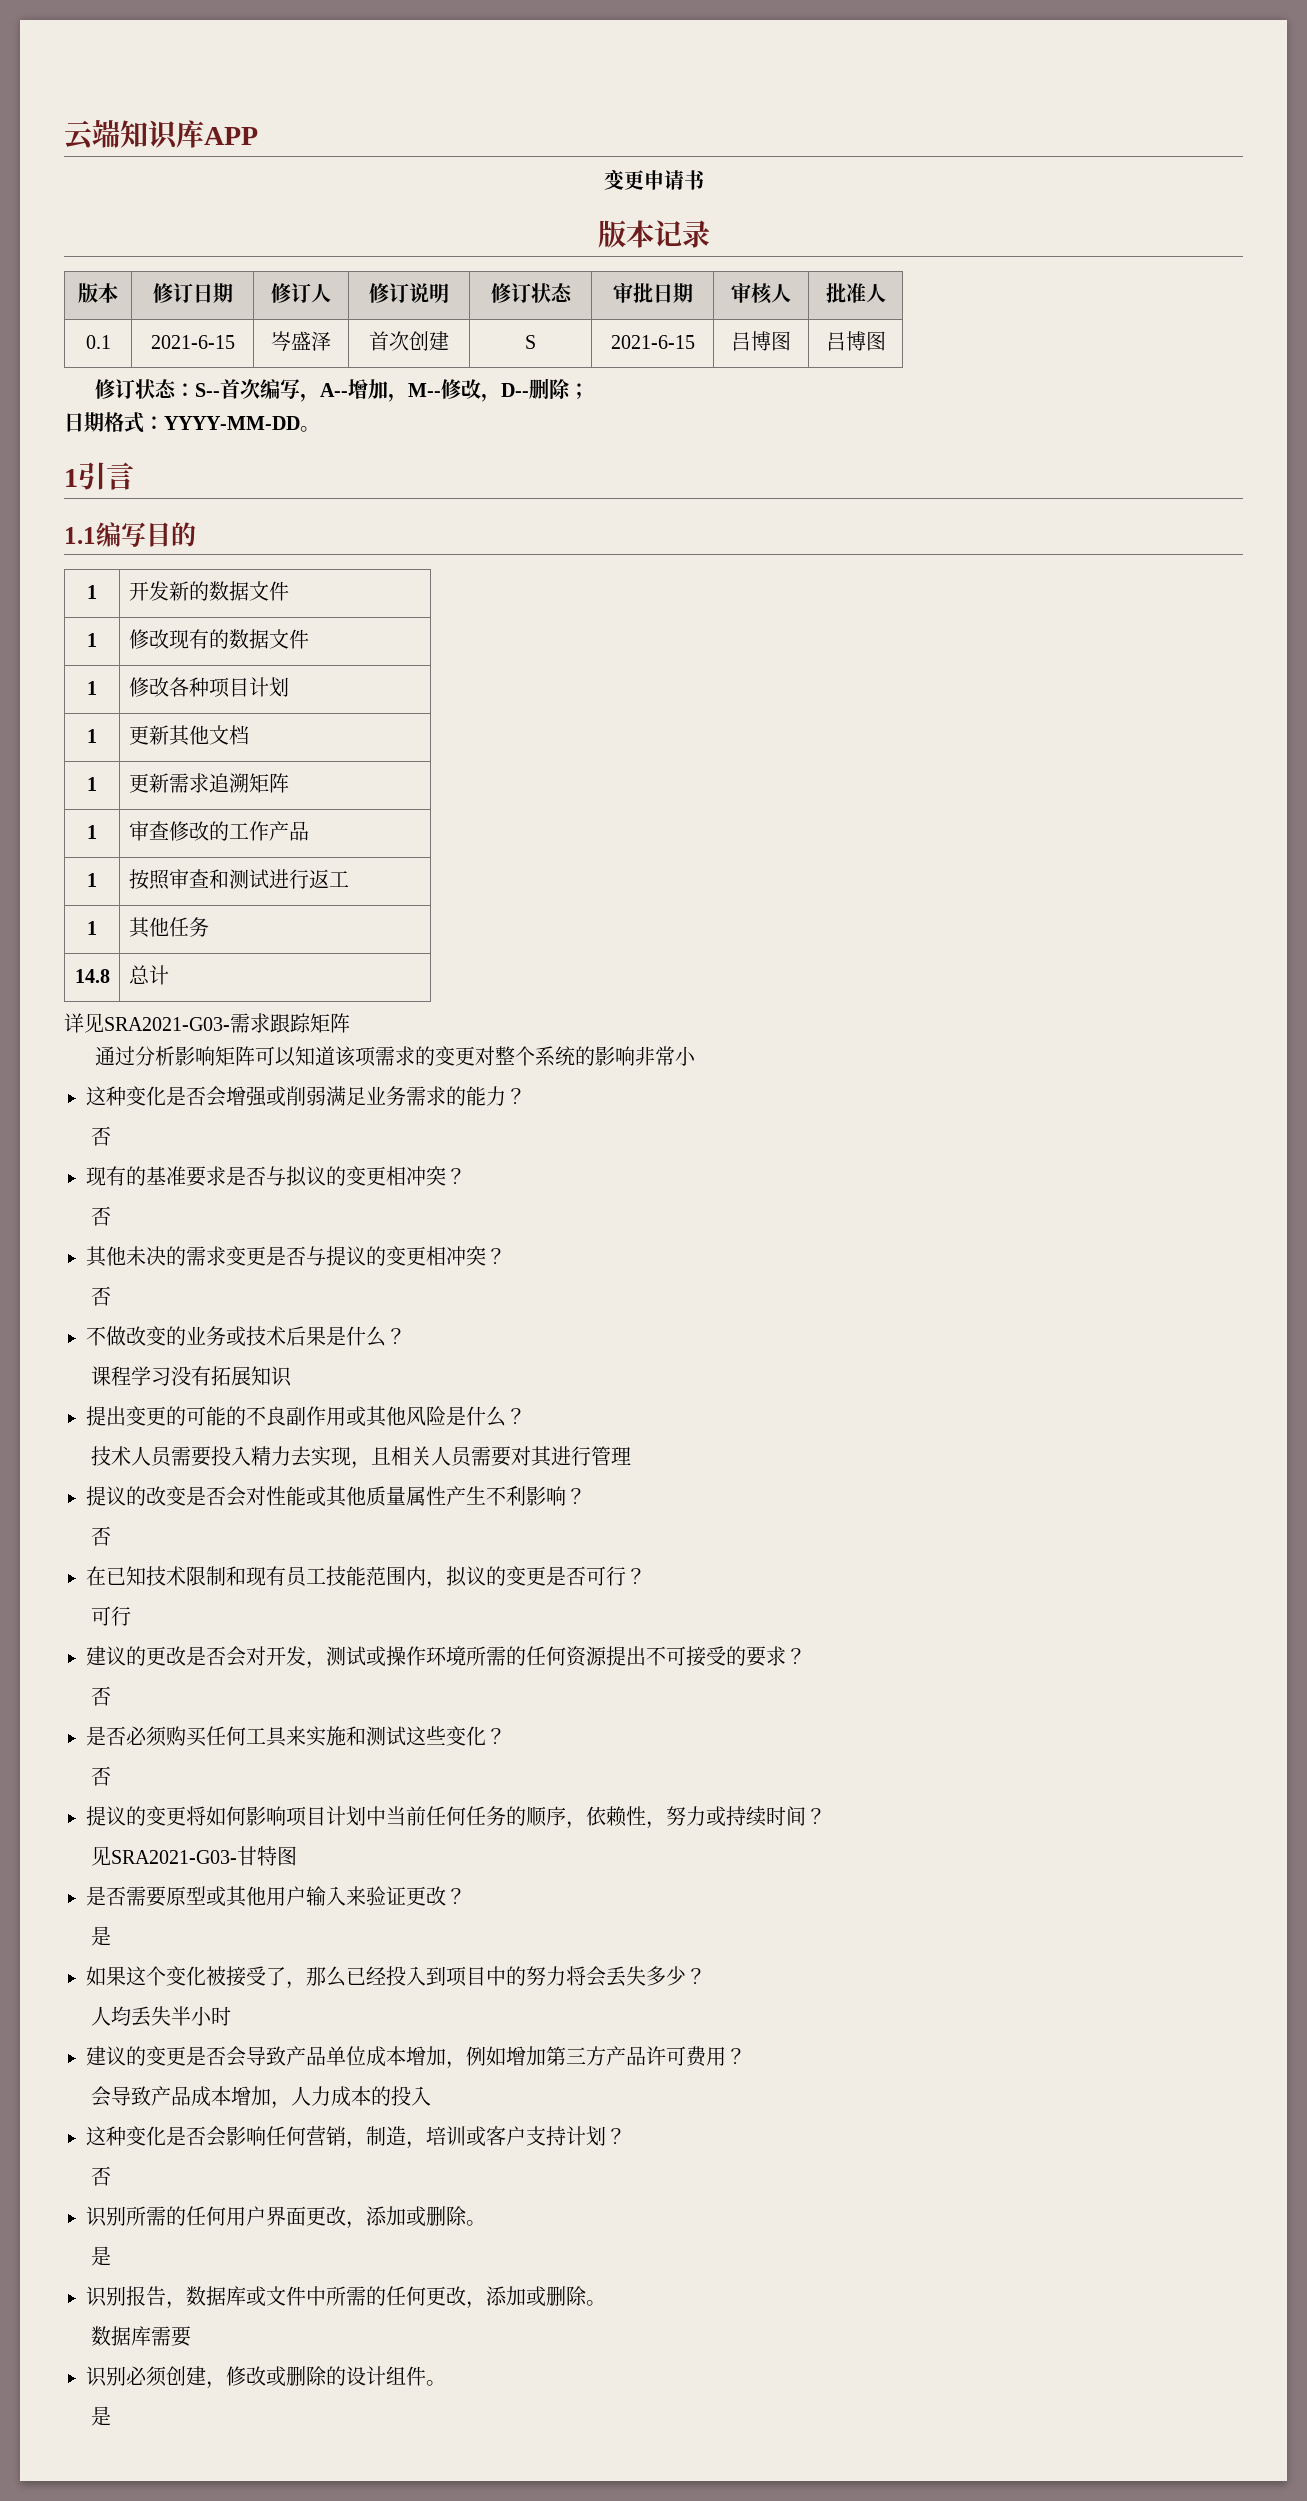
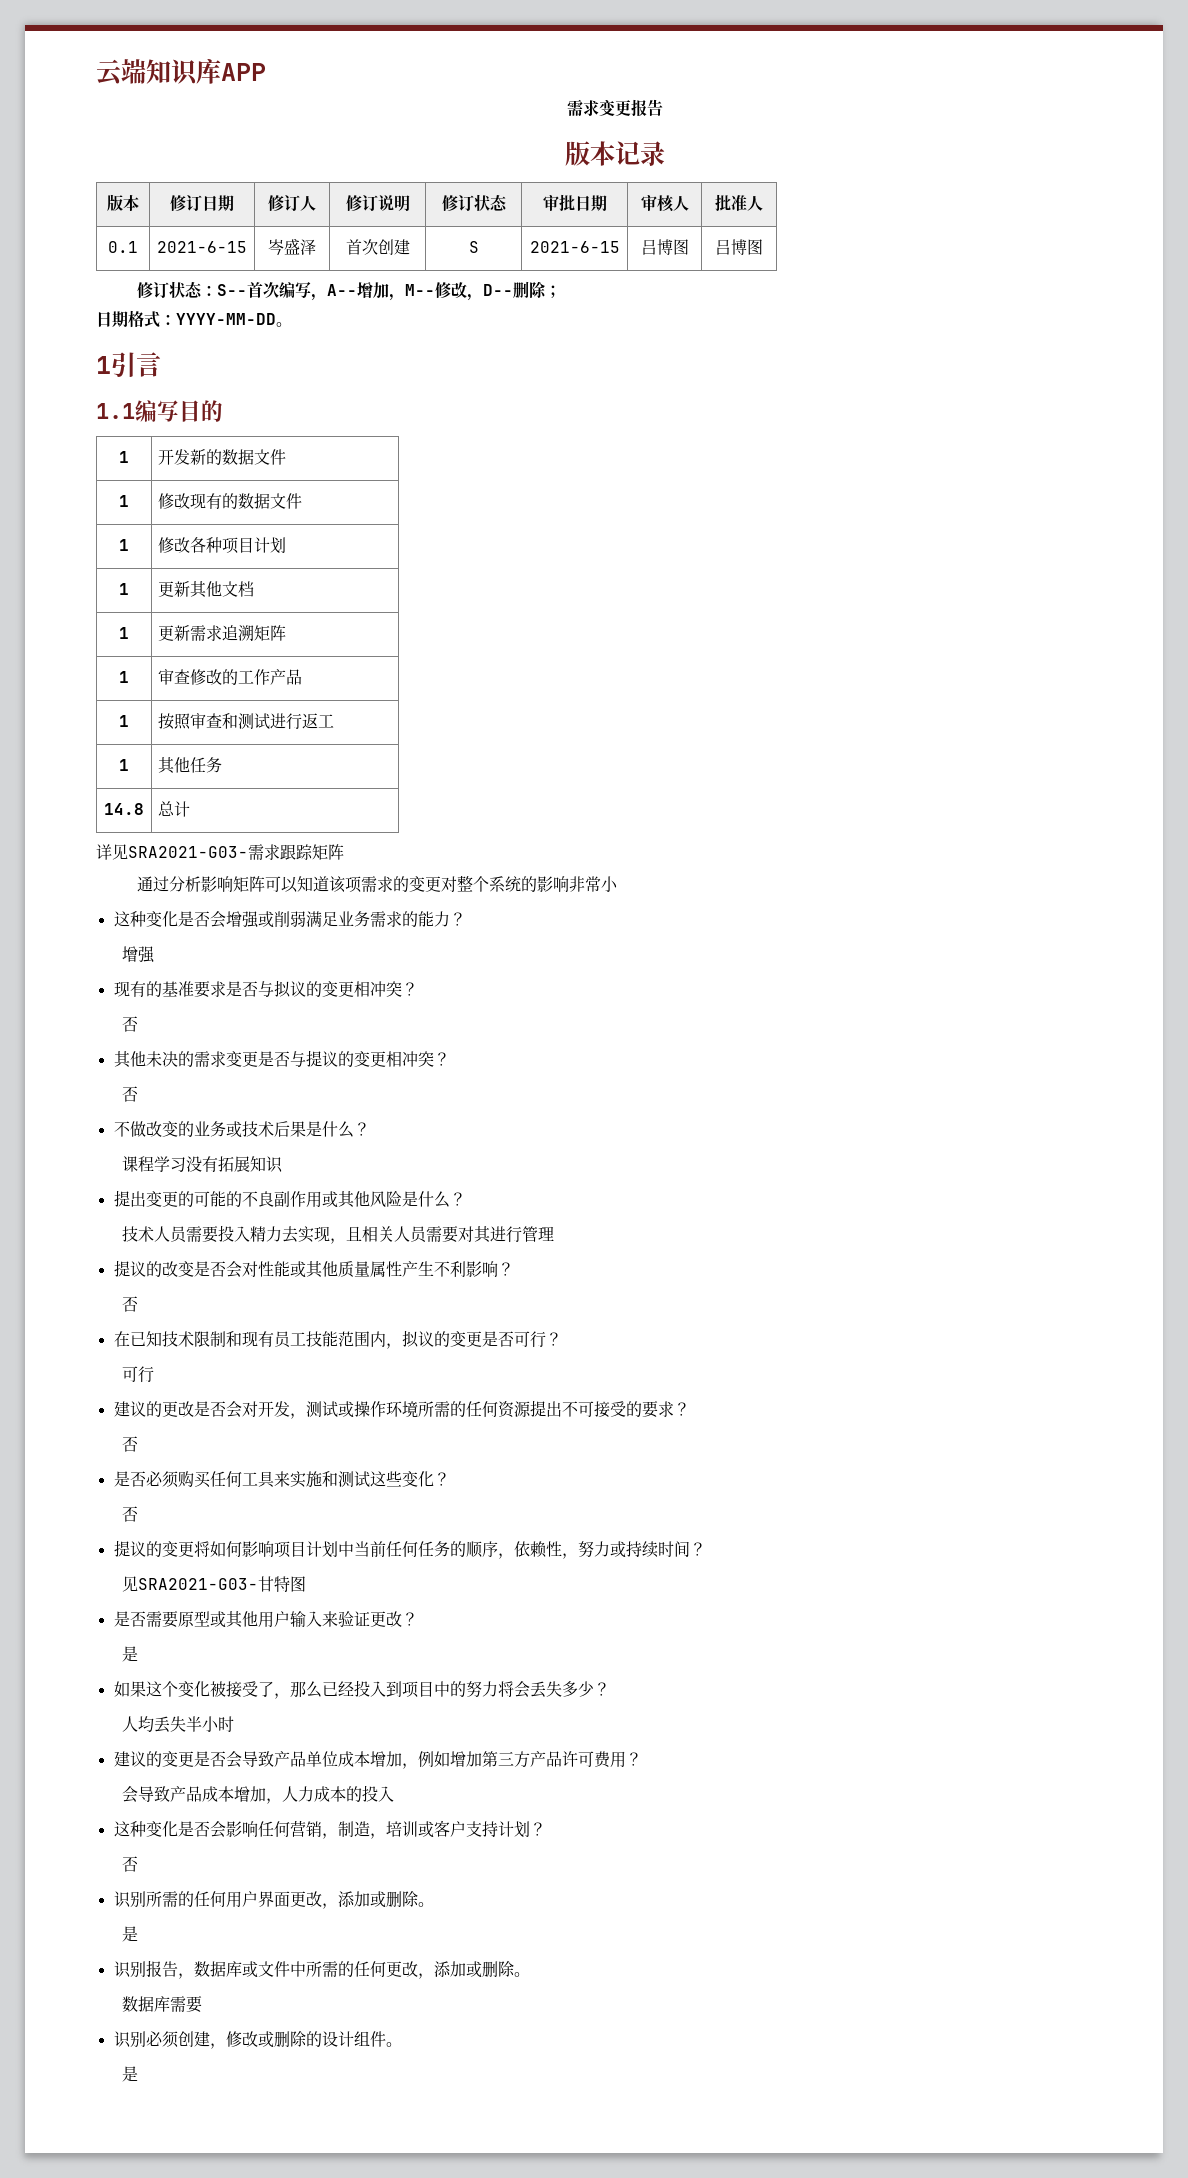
[603,169,705,190] 变更申请书 -> [567,99,663,117] 需求变更报告
[90,1126,111,1146] 否 -> [121,946,155,963] 增强

